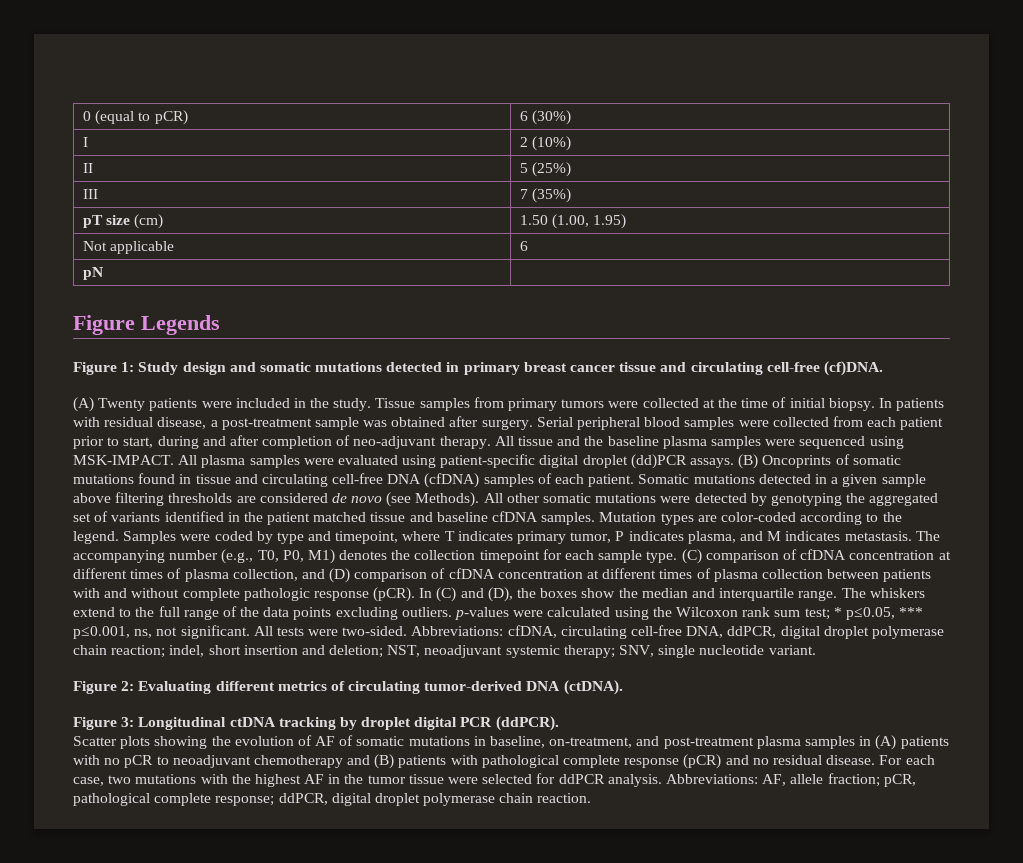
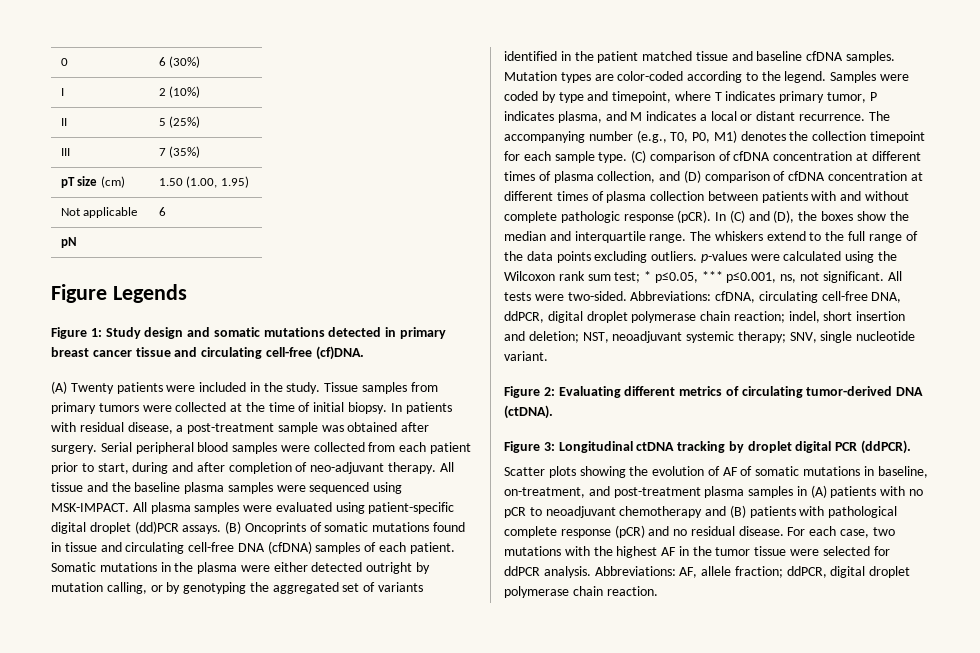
[95,110,188,125] (equal to pCR) -> (68, 62) none
[758,474,926,487] [73,492,747,507] detected in a given sample above filtering thresholds are considered de novo (see Methods). All other somatic mutations were detected -> [160,562,431,574] [51,582,163,594] in the plasma were either detected outright by mutation calling, or
[844,531,912,541] metastasis. -> [699,111,866,121] a local or distant recurrence.
[883,774,916,787] [73,793,275,806] pCR, pathological complete response; -> (783, 572) none

